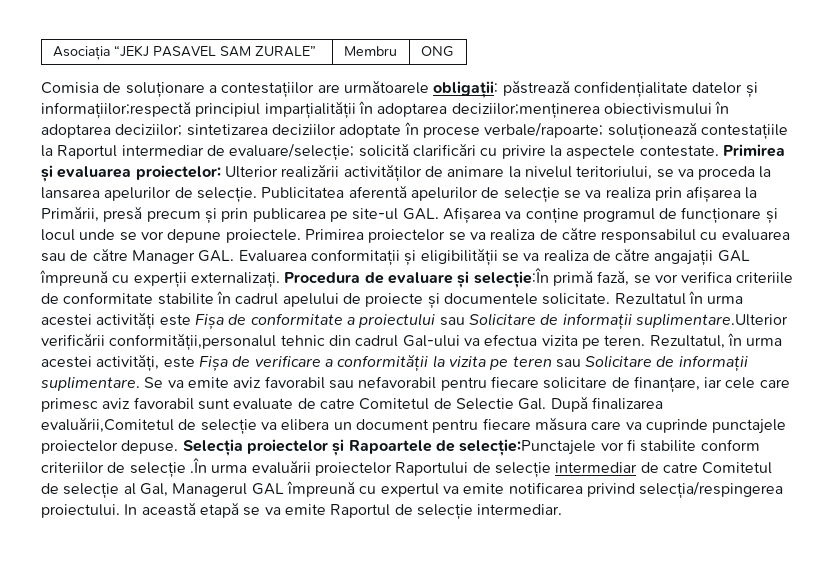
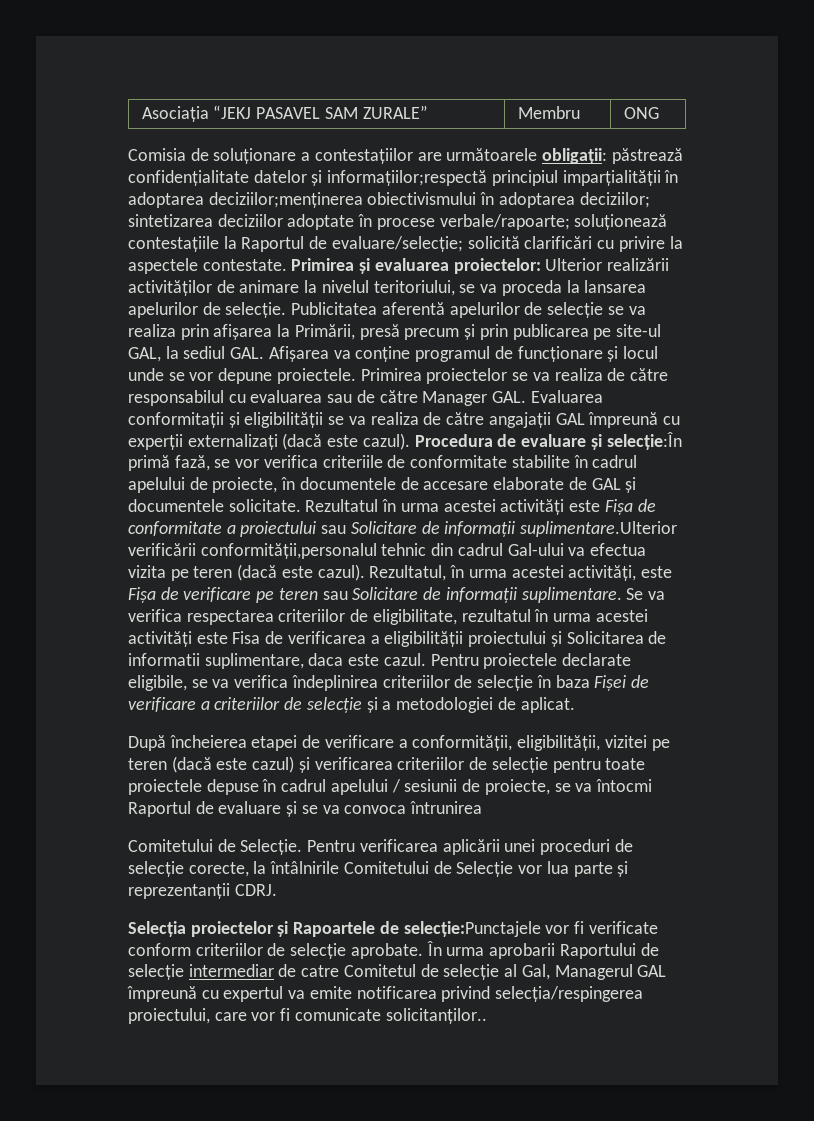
[121,145,204,156] intermediar -> (305, 244) none
(399, 214) none -> [128,346,226,362] GAL, la sediul
[190,272,280,288] externalizați. -> [187,433,410,450] externalizați (dacă este cazul).
[365,293,424,307] proiecte -> [212,477,621,493] proiecte, în documentele de accesare elaborate de GAL
[604,335,646,346] teren. -> [193,564,365,581] teren (dacă este cazul).
[324,354,486,372] a conformității la vizita -> (252, 594) none
[187,376,790,393] [41,396,663,412] [41,417,787,435] [41,440,179,454] emite aviz favorabil sau nefavorabil pentru fiecare solicitare de finanțare, iar cele care primesc aviz favorabil sunt evaluate de catre Comitetul de Selectie Gal. După finalizarea evaluării,Comitetul de selecție va elibera un document pentru fiecare măsura care va cuprinde punctajele proiectelor depuse. -> [128,609,648,625] [128,631,667,647] [128,653,632,669] [128,675,649,691] [128,697,575,713] [128,735,670,751] [128,756,646,773] [128,779,652,795] [128,801,483,817] [128,839,633,855] [128,861,629,877] [128,883,277,899] verifica respectarea criteriilor de eligibilitate, rezultatul în urma acestei activități este Fisa de verificarea a eligibilității proiectului și Solicitarea de informatii suplimentare, daca este cazul. Pentru proiectele declarate eligibile, se va verifica îndeplinirea criteriilor de selecție în baza Fișei de verificare a criteriilor de selecție și a metodologiei de aplicat. // După încheierea etapei de verificare a conformității, eligibilității, vizitei pe teren (dacă este cazul) și verificarea criteriilor de selecție pentru toate proiectele depuse în cadrul apelului / sesiunii de proiecte, se va întocmi Raportul de evaluare și se va convoca întrunirea // Comitetului de Selecție. Pentru verificarea aplicării unei proceduri de selecție corecte, la întâlnirile Comitetului de Selecție vor lua parte și reprezentanții CDRJ. //
[640,440,697,452] stabilite -> [588,921,658,934] verificate
[189,458,392,476] .În urma evaluării proiectelor -> [350,941,556,959] aprobate. În urma aprobarii
[41,502,563,520] proiectului. In această etapă se va emite Raportul de selecție intermediar. -> [128,1008,487,1024] proiectului, care vor fi comunicate solicitanților..

